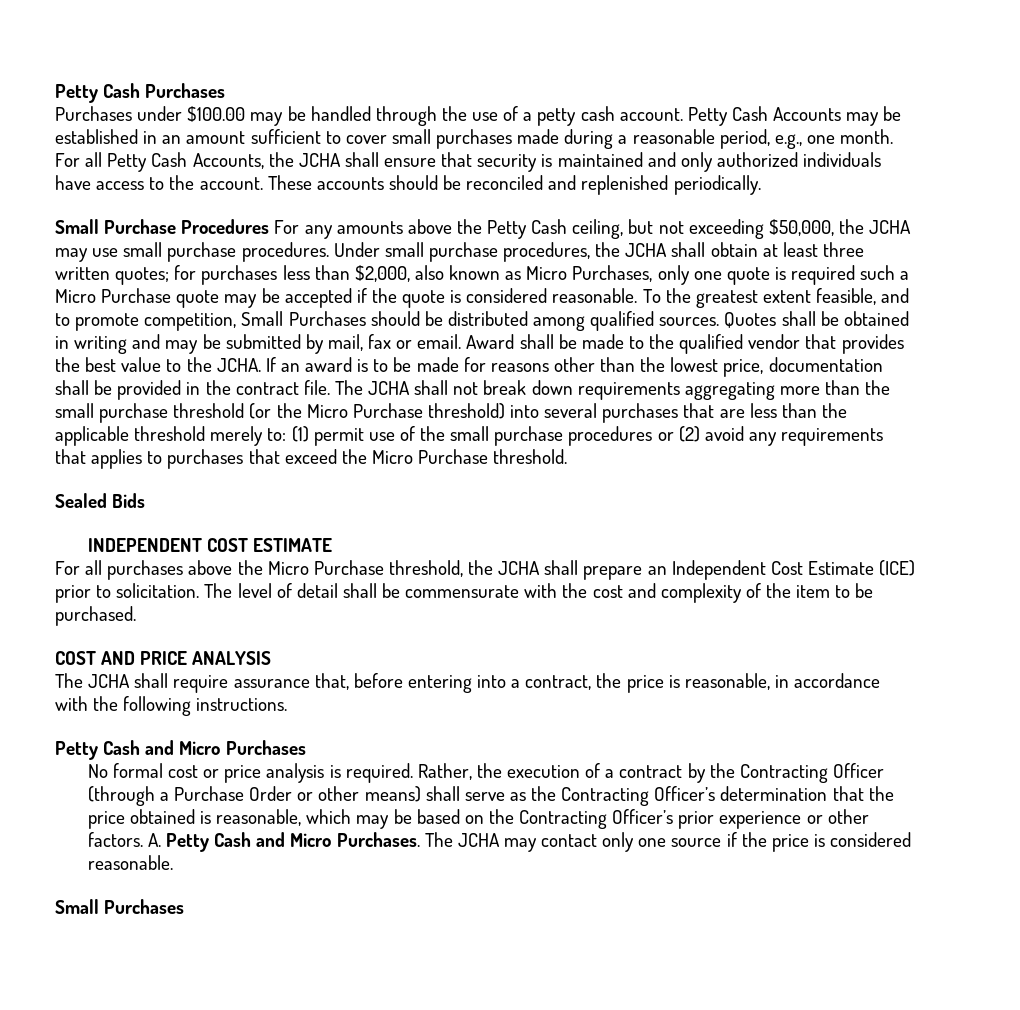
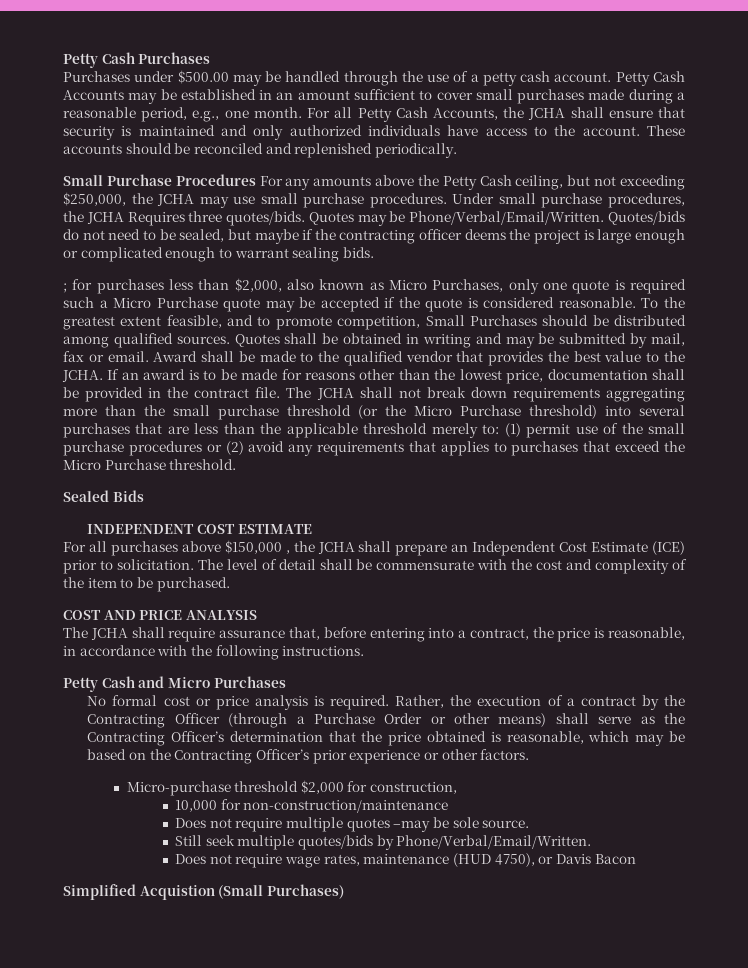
[187,106,246,122] $100.00 -> [177,70,229,84] $500.00
[768,219,834,236] $50,000, -> [63,192,126,206] $250,000,
[671,242,864,257] [55,267,170,285] shall obtain at least three written quotes; -> [127,211,685,226] [63,229,685,244] [63,247,374,262] [63,283,67,293] Requires three quotes/bids. Quotes may be Phone/Verbal/Email/Written. Quotes/bids do not need to be sealed, but maybe if the contracting officer deems the project is large enough or complicated enough to warrant sealing bids. // ;
[237,560,463,577] the Micro Purchase threshold, -> [224,540,290,554] $150,000 ,
[147,832,912,852] [87,855,173,870] [55,899,185,914] A. Petty Cash and Micro Purchases. The JCHA may contact only one source if the price is considered reasonable. // Small Purchases -> [126,780,458,796] [175,799,449,813] [175,817,530,832] [175,835,592,850] [175,853,636,868] [63,884,344,900] // Micro-purchase threshold $2,000 for construction, // 10,000 for non-construction/maintenance // Does not require multiple quotes –may be sole source. // Still seek multiple quotes/bids by Phone/Verbal/Email/Written. // Does not require wage rates, maintenance (HUD 4750), or Davis Bacon // Simplified Acquistion (Small Purchases)

